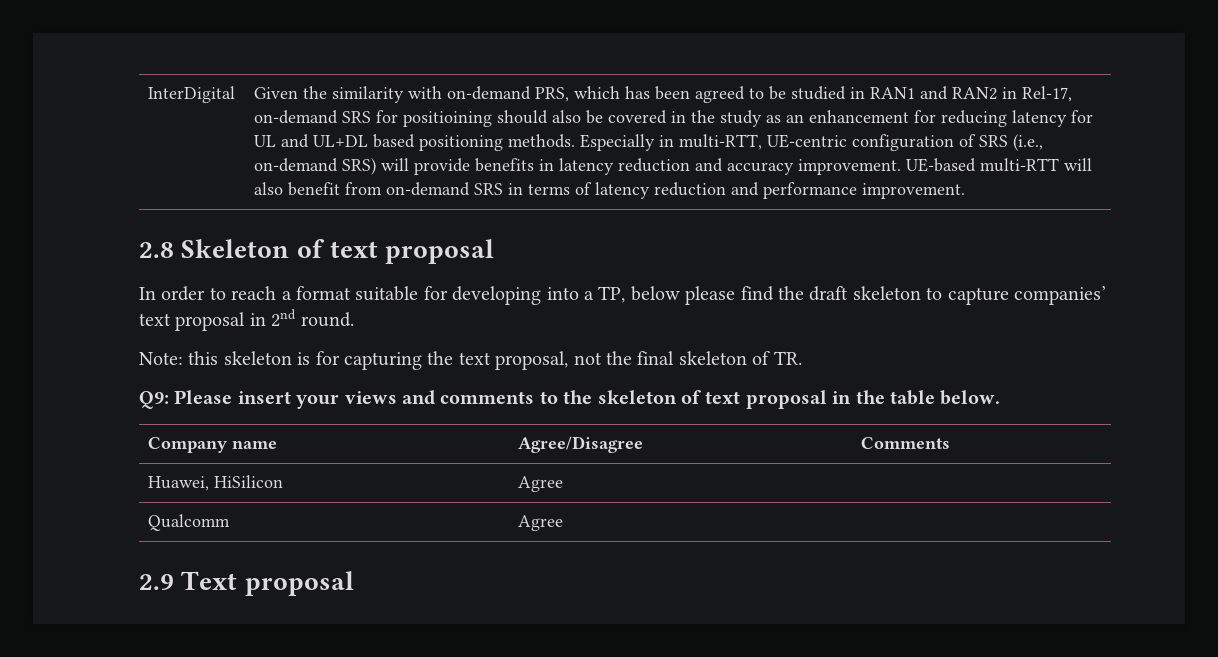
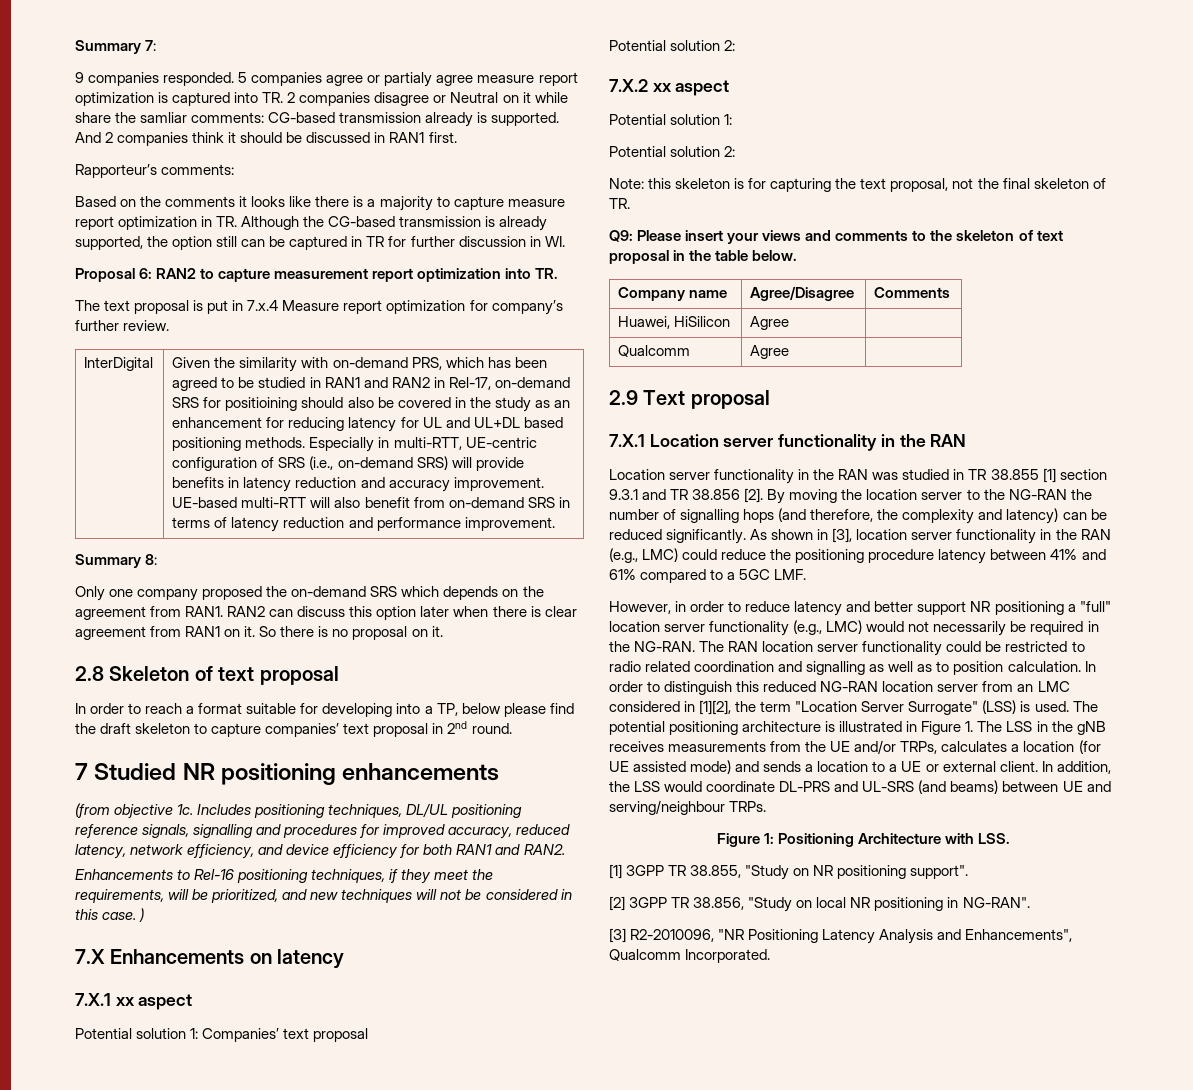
(148, 94) none -> [75,40,157,54] [75,72,578,87] [75,92,568,106] [75,112,560,127] [75,132,457,146] [75,164,235,178] [75,196,565,211] [75,216,548,231] [75,236,565,250] [75,268,559,282] [75,300,563,315] [75,320,170,331] Summary 7: // 9 companies responded. 5 companies agree or partialy agree measure report optimization is captured into TR. 2 companies disagree or Neutral on it while share the samliar comments: CG-based transmission already is supported. And 2 companies think it should be discussed in RAN1 first. // Rapporteur’s comments: // Based on the comments it looks like there is a majority to capture measure report optimization in TR. Although the CG-based transmission is already supported, the option still can be captured in TR for further discussion in WI. // Proposal 6: RAN2 to capture measurement report optimization into TR. // The text proposal is put in 7.x.4 Measure report optimization for company’s further review. //
(966, 191) none -> [75,554,158,568] [75,586,544,601] [75,606,577,620] [75,626,443,640] // Summary 8: // Only one company proposed the on-demand SRS which depends on the agreement from RAN1. RAN2 can discuss this option later when there is clear agreement from RAN1 on it. So there is no proposal on it.
(354, 319) none -> [75,763,500,785] [75,803,523,819] [75,824,571,839] [75,844,565,859] [75,869,494,884] [75,889,572,903] [75,908,145,922] [75,949,345,969] [75,993,193,1010] [75,1028,369,1042] [609,40,736,51] [609,79,730,96] [609,114,733,125] [609,146,736,157] // 7 Studied NR positioning enhancements // (from objective 1c. Includes positioning techniques, DL/UL positioning reference signals, signalling and procedures for improved accuracy, reduced latency, network efficiency, and device efficiency for both RAN1 and RAN2. // Enhancements to Rel-16 positioning techniques, if they meet the requirements, will be prioritized, and new techniques will not be considered in this case. ) // 7.X Enhancements on latency // 7.X.1 xx aspect // Potential solution 1: Companies’ text proposal // Potential solution 2: // 7.X.2 xx aspect // Potential solution 1: // Potential solution 2:
(354, 583) none -> [609,434,967,451] [609,468,1107,484] [609,488,1092,504] [609,508,1107,524] [609,528,1111,544] [609,548,1106,564] [609,569,807,583] [609,601,1111,616] [609,620,1099,636] [609,641,1085,656] [609,661,1096,675] [609,681,1070,695] [609,700,1098,715] [609,721,1106,735] [609,740,1101,754] [609,760,1111,774] [609,780,1111,794] [609,800,767,815] [716,833,1011,847] [609,864,969,880] [609,896,1030,912] [609,928,1073,944] [609,949,771,963] // 7.X.1 Location server functionality in the RAN // Location server functionality in the RAN was studied in TR 38.855 [1] section 9.3.1 and TR 38.856 [2]. By moving the location server to the NG-RAN the number of signalling hops (and therefore, the complexity and latency) can be reduced significantly. As shown in [3], location server functionality in the RAN (e.g., LMC) could reduce the positioning procedure latency between 41% and 61% compared to a 5GC LMF. // However, in order to reduce latency and better support NR positioning a "full" location server functionality (e.g., LMC) would not necessarily be required in the NG-RAN. The RAN location server functionality could be restricted to radio related coordination and signalling as well as to position calculation. In order to distinguish this reduced NG-RAN location server from an LMC considered in [1][2], the term "Location Server Surrogate" (LSS) is used. The potential positioning architecture is illustrated in Figure 1. The LSS in the gNB receives measurements from the UE and/or TRPs, calculates a location (for UE assisted mode) and sends a location to a UE or external client. In addition, the LSS would coordinate DL-PRS and UL-SRS (and beams) between UE and serving/neighbour TRPs. // Figure 1: Positioning Architecture with LSS. // [1] 3GPP TR 38.855, "Study on NR positioning support". // [2] 3GPP TR 38.856, "Study on local NR positioning in NG-RAN". // [3] R2-2010096, "NR Positioning Latency Analysis and Enhancements", Qualcomm Incorporated.

